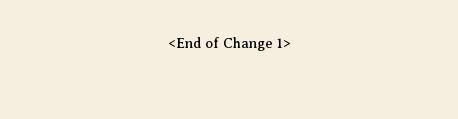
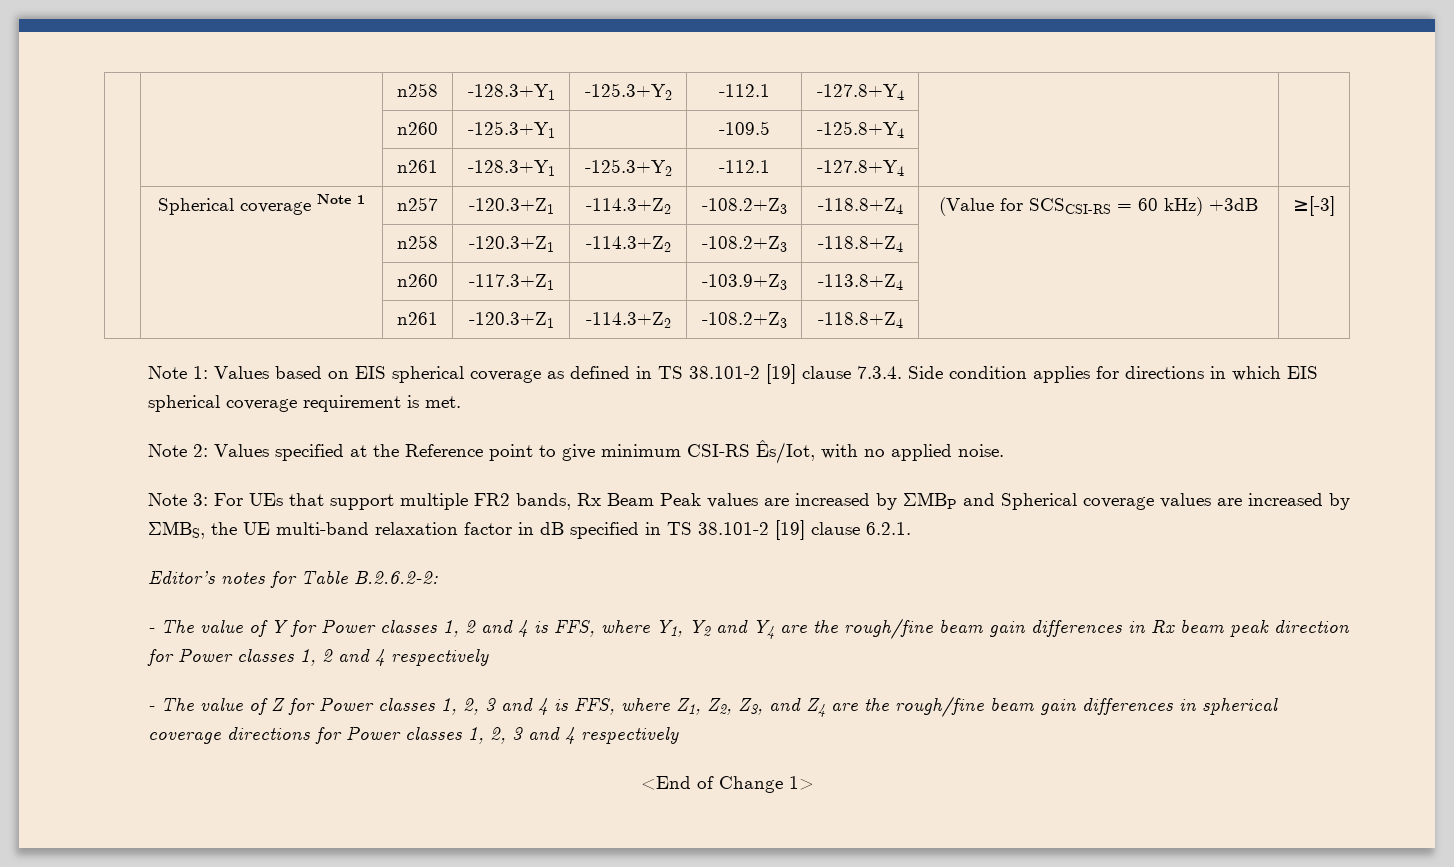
(167, 42) none -> [396,83,438,97] [467,84,555,100] [584,83,672,100] [718,84,770,97] [816,84,904,100] [396,122,438,135] [467,121,555,138] [718,121,770,135] [816,121,904,138] [396,160,438,173] [467,160,555,176] [584,159,672,176] [718,160,770,173] [816,160,904,176] [158,194,365,215] [396,197,438,211] [468,198,554,214] [585,198,671,214] [701,198,787,214] [817,198,903,214] [939,197,1258,216] [1293,196,1335,216] [396,235,438,249] [468,236,554,252] [585,236,671,252] [701,236,787,252] [817,236,903,252] [396,274,438,287] [468,274,554,290] [701,274,787,290] [817,274,903,290] [396,312,438,325] [468,312,554,328] [585,312,671,328] [701,312,787,328] [817,312,903,328] [147,364,1318,384] [147,395,461,412] [147,439,1004,464] [147,492,1350,510] [147,520,911,540] [147,570,438,588] [147,618,1350,639] [146,648,489,666] [147,696,1278,717] [147,726,679,744] | | n258 | -128.3+Y1 | -125.3+Y2 | -112.1 | -127.8+Y4 | | // | | n260 | -125.3+Y1 | | -109.5 | -125.8+Y4 | | // | | n261 | -128.3+Y1 | -125.3+Y2 | -112.1 | -127.8+Y4 | | // | Spherical coverage Note 1 | n257 | -120.3+Z1 | -114.3+Z2 | -108.2+Z3 | -118.8+Z4 | (Value for SCSCSI-RS = 60 kHz) +3dB | ≥[-3] // | | n258 | -120.3+Z1 | -114.3+Z2 | -108.2+Z3 | -118.8+Z4 | | // | | n260 | -117.3+Z1 | | -103.9+Z3 | -113.8+Z4 | | // | | n261 | -120.3+Z1 | -114.3+Z2 | -108.2+Z3 | -118.8+Z4 | | // Note 1: Values based on EIS spherical coverage as defined in TS 38.101-2 [19] clause 7.3.4. Side condition applies for directions in which EIS spherical coverage requirement is met. // Note 2: Values specified at the Reference point to give minimum CSI-RS Ês/Iot, with no applied noise. // Note 3: For UEs that support multiple FR2 bands, Rx Beam Peak values are increased by ΣMBP and Spherical coverage values are increased by ΣMBS, the UE multi-band relaxation factor in dB specified in TS 38.101-2 [19] clause 6.2.1. // Editor’s notes for Table B.2.6.2-2: // - The value of Y for Power classes 1, 2 and 4 is FFS, where Y1, Y2 and Y4 are the rough/fine beam gain differences in Rx beam peak direction for Power classes 1, 2 and 4 respectively // - The value of Z for Power classes 1, 2, 3 and 4 is FFS, where Z1, Z2, Z3, and Z4 are the rough/fine beam gain differences in spherical coverage directions for Power classes 1, 2, 3 and 4 respectively //

